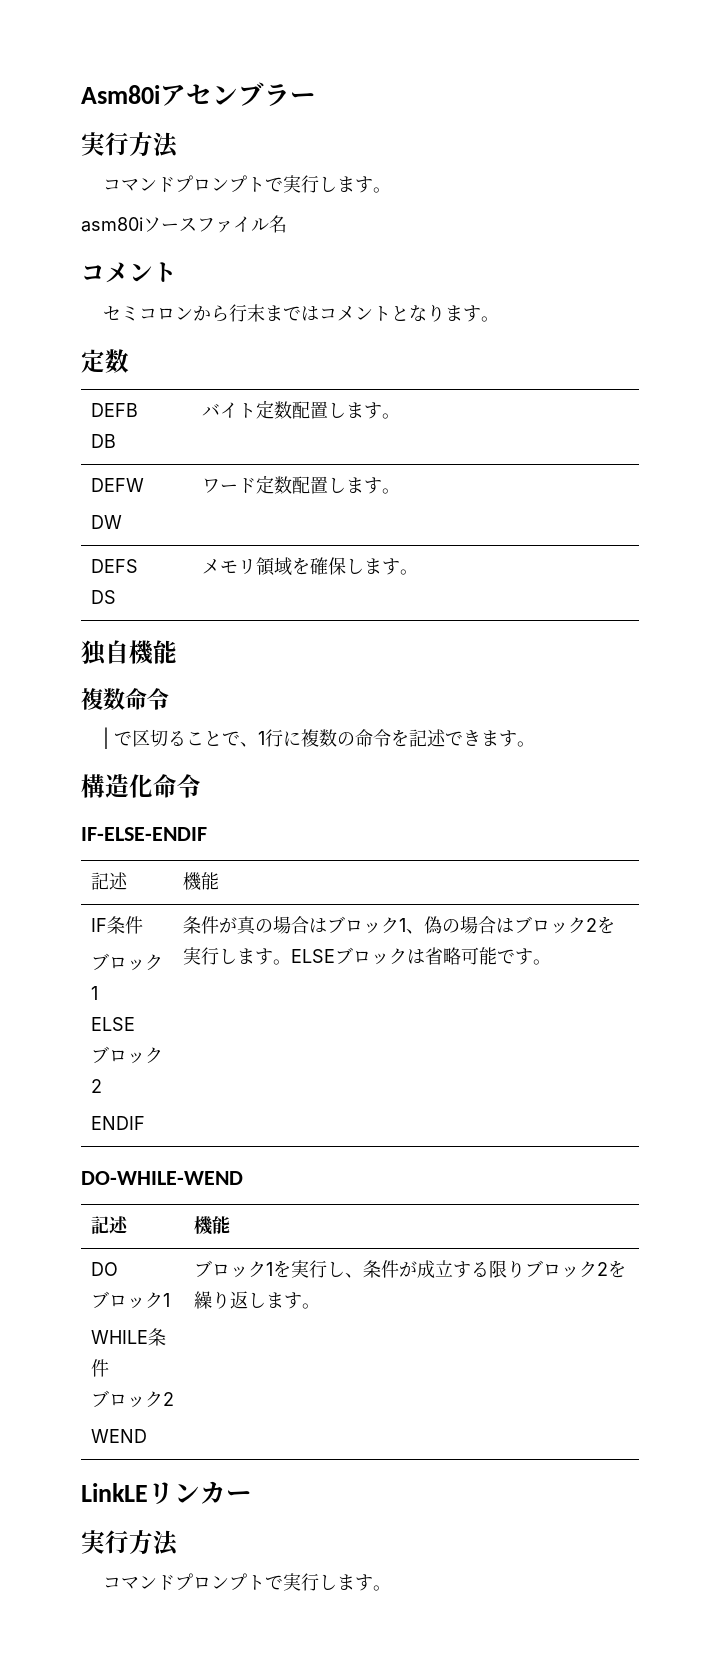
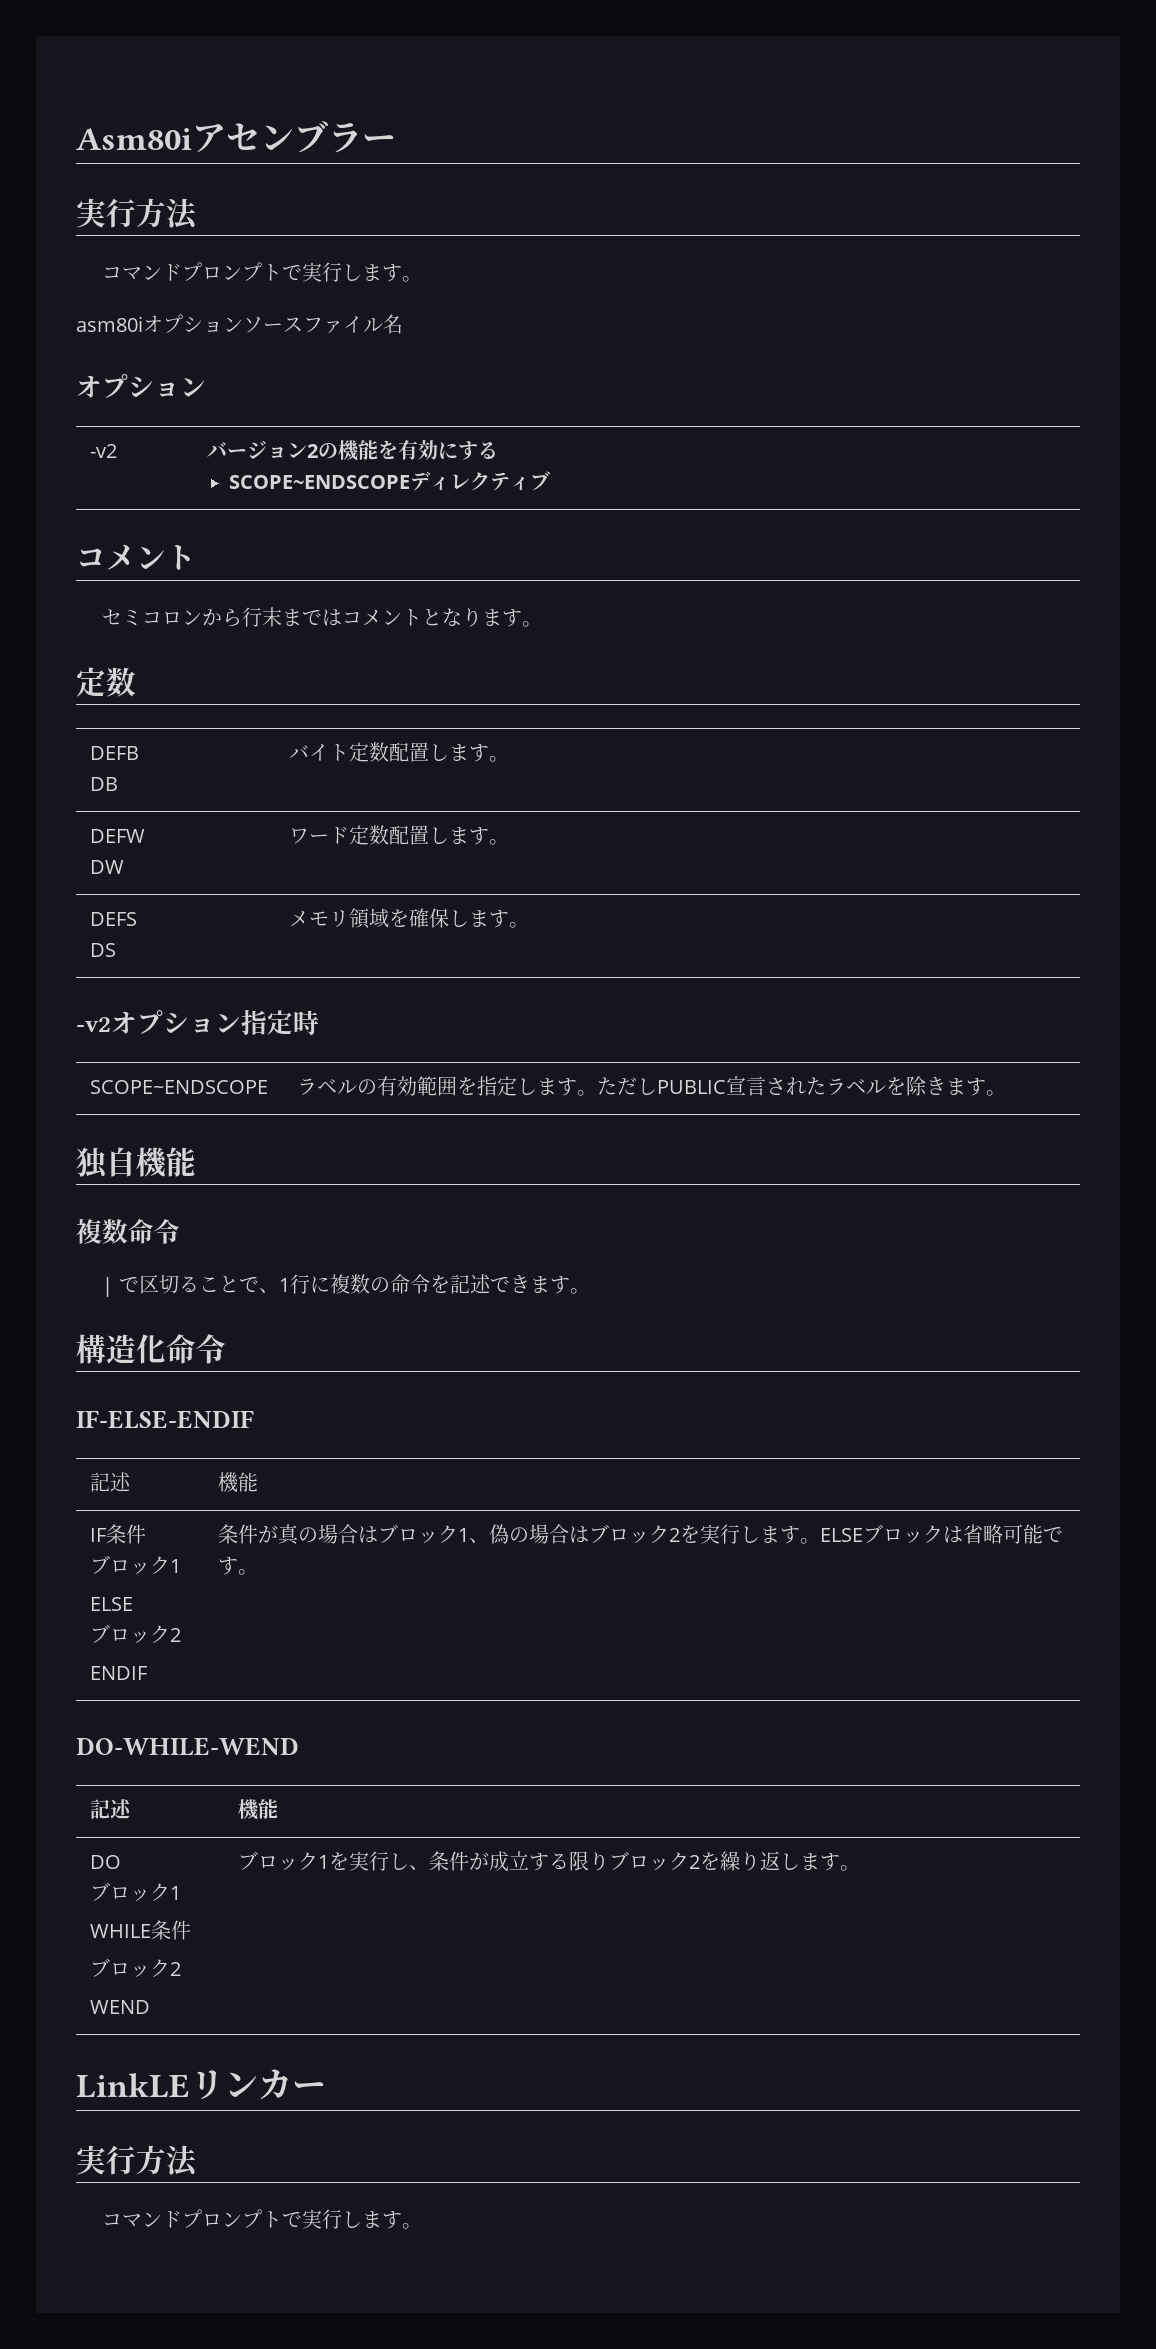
(143, 224) none -> [143,314,243,333] オプション
(287, 224) none -> [76,374,206,398] [90,444,118,458] [207,440,499,461] [229,471,551,491] // オプション // -v2 | バージョン2の機能を有効にする // SCOPE~ENDSCOPEディレクティブ
(419, 572) none -> [76,1010,319,1035] [90,1080,269,1094] [297,1076,1007,1096] // -v2オプション指定時 // SCOPE~ENDSCOPE | ラベルの有効範囲を指定します。ただしPUBLIC宣言されたラベルを除きます。

